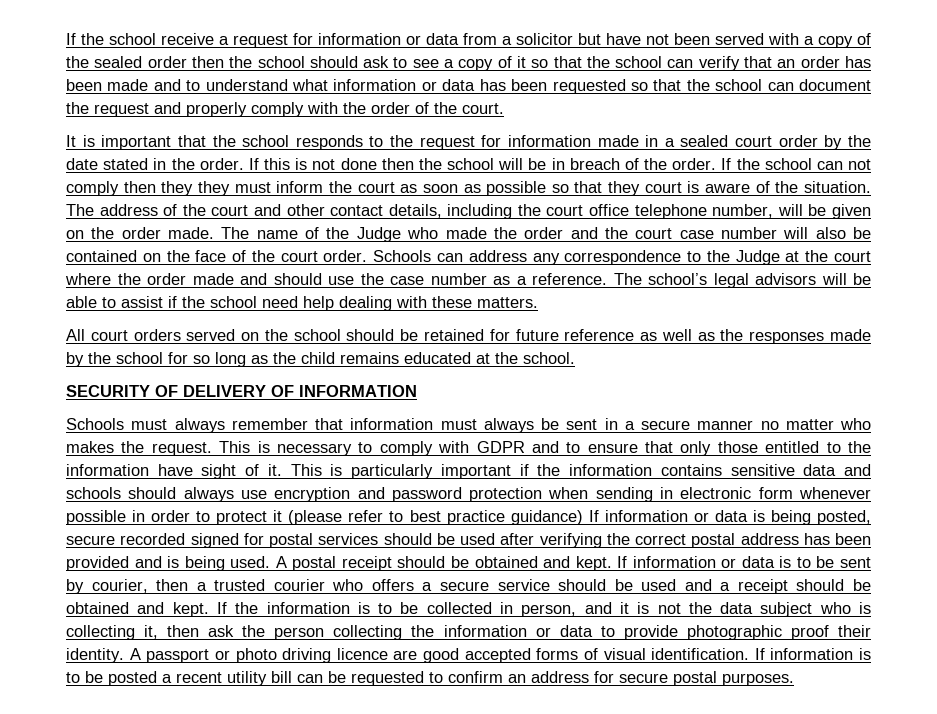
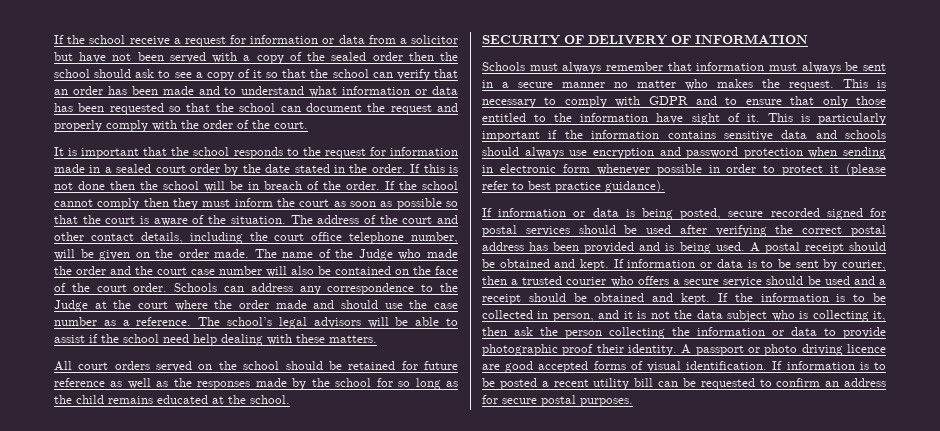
[816,159,871,170] can not -> [54,199,93,207] cannot
[197,181,230,196] they -> (198, 204) none
[608,181,641,196] they -> [82,215,101,224] the
[510,510,583,525] guidance) -> [605,180,665,193] guidance). //

